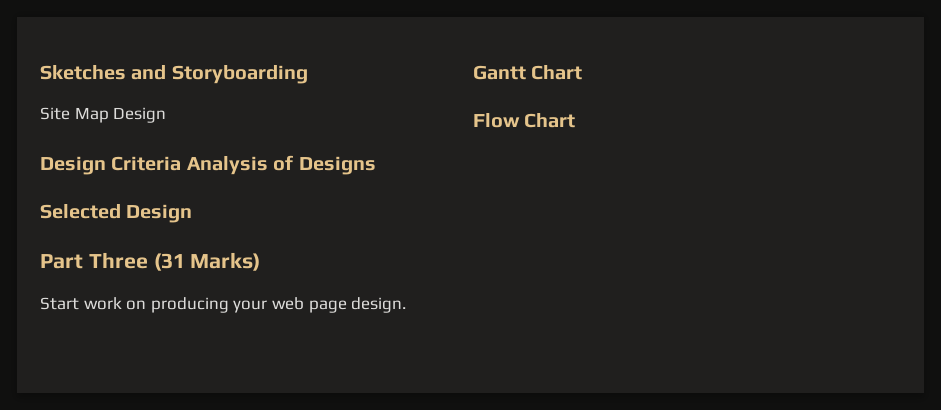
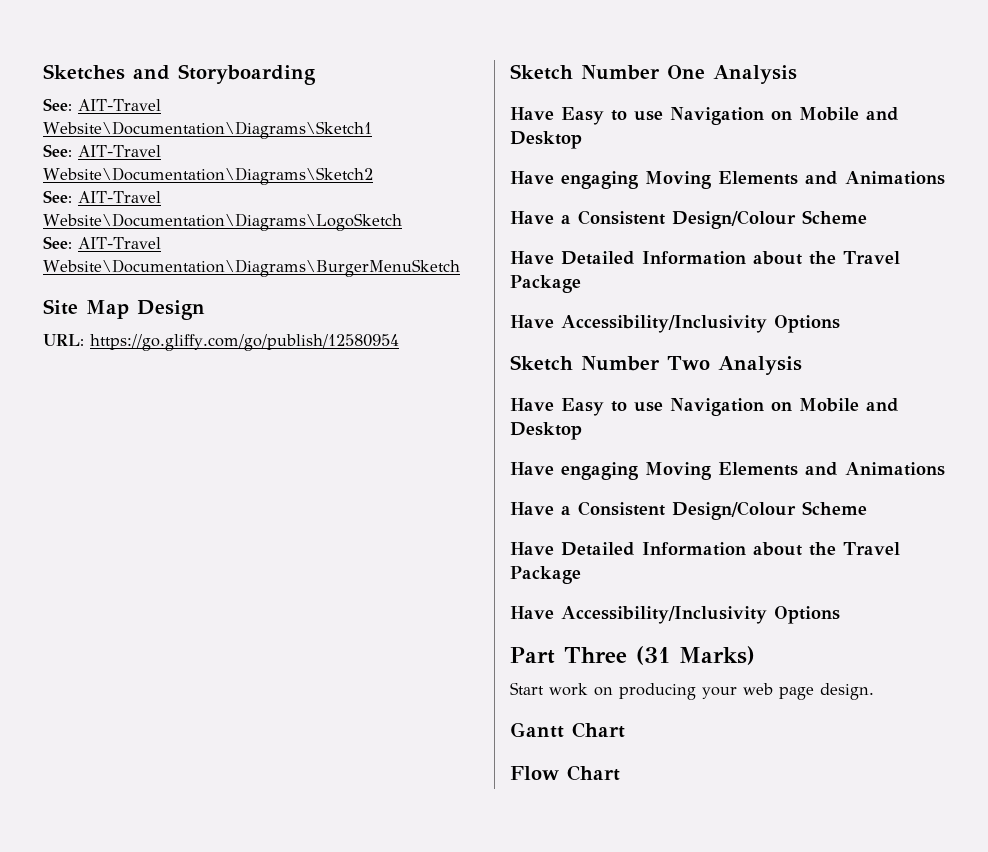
[40,107,167,123] [40,155,376,175] [40,204,193,223] Site Map Design // Design Criteria Analysis of Designs // Selected Design -> [43,98,161,111] [43,121,372,139] [43,144,161,157] [43,167,373,185] [43,190,161,203] [43,213,402,231] [43,236,161,249] [43,259,460,277] [43,299,205,320] [43,334,399,351] [510,64,797,84] [510,107,899,125] [510,131,582,149] [510,171,945,189] [510,210,867,229] [510,251,900,265] [510,275,581,293] [510,315,840,333] [510,355,802,375] [510,398,899,416] [510,422,582,440] [510,462,945,480] [510,501,867,520] [510,542,900,556] [510,566,581,584] [510,606,840,624] See: AIT-Travel Website\Documentation\Diagrams\Sketch1 // See: AIT-Travel Website\Documentation\Diagrams\Sketch2 // See: AIT-Travel Website\Documentation\Diagrams\LogoSketch // See: AIT-Travel Website\Documentation\Diagrams\BurgerMenuSketch // Site Map Design // URL: https://go.gliffy.com/go/publish/12580954 // Sketch Number One Analysis // Have Easy to use Navigation on Mobile and Desktop // Have engaging Moving Elements and Animations // Have a Consistent Design/Colour Scheme // Have Detailed Information about the Travel Package // Have Accessibility/Inclusivity Options // Sketch Number Two Analysis // Have Easy to use Navigation on Mobile and Desktop // Have engaging Moving Elements and Animations // Have a Consistent Design/Colour Scheme // Have Detailed Information about the Travel Package // Have Accessibility/Inclusivity Options

